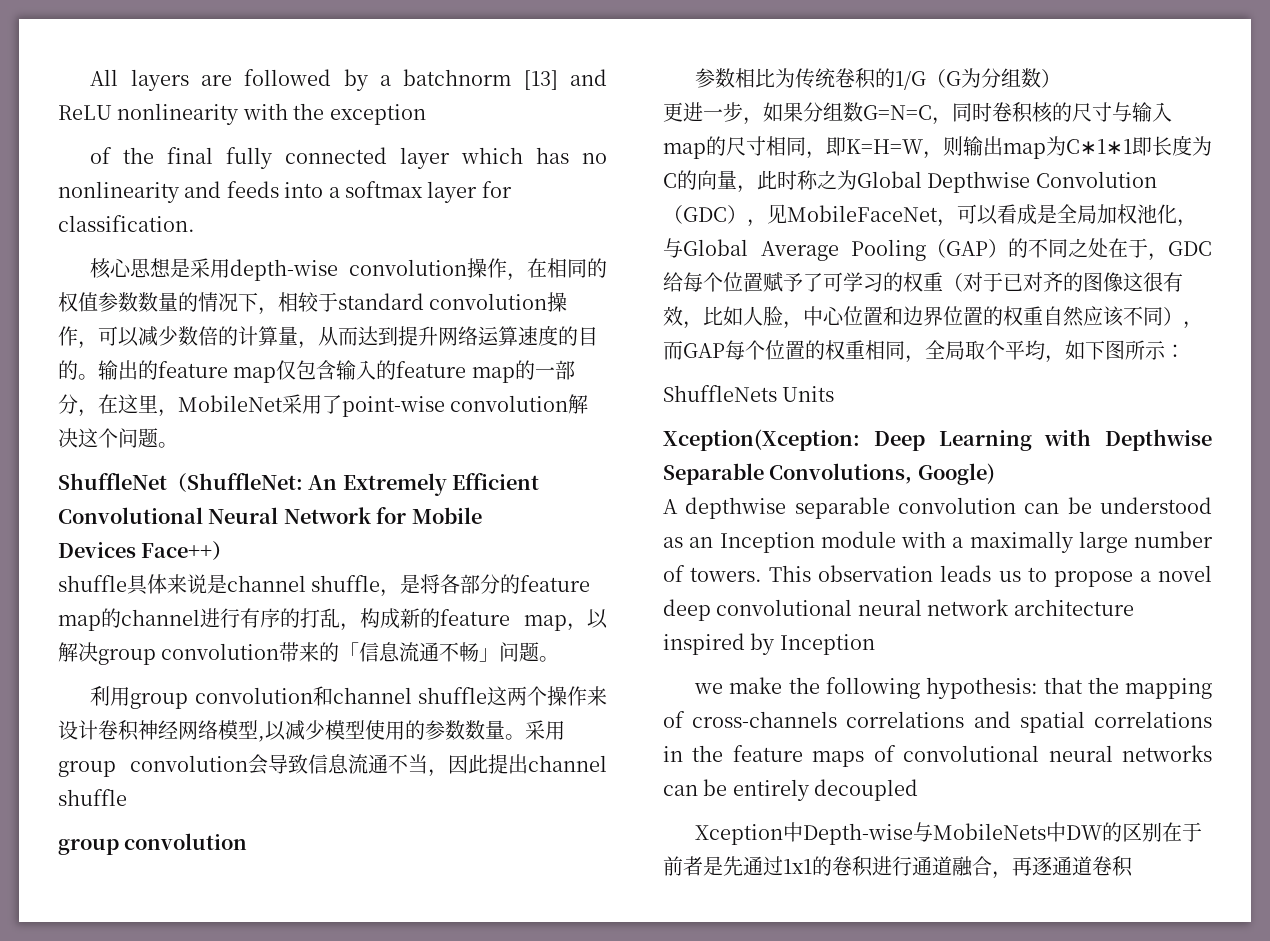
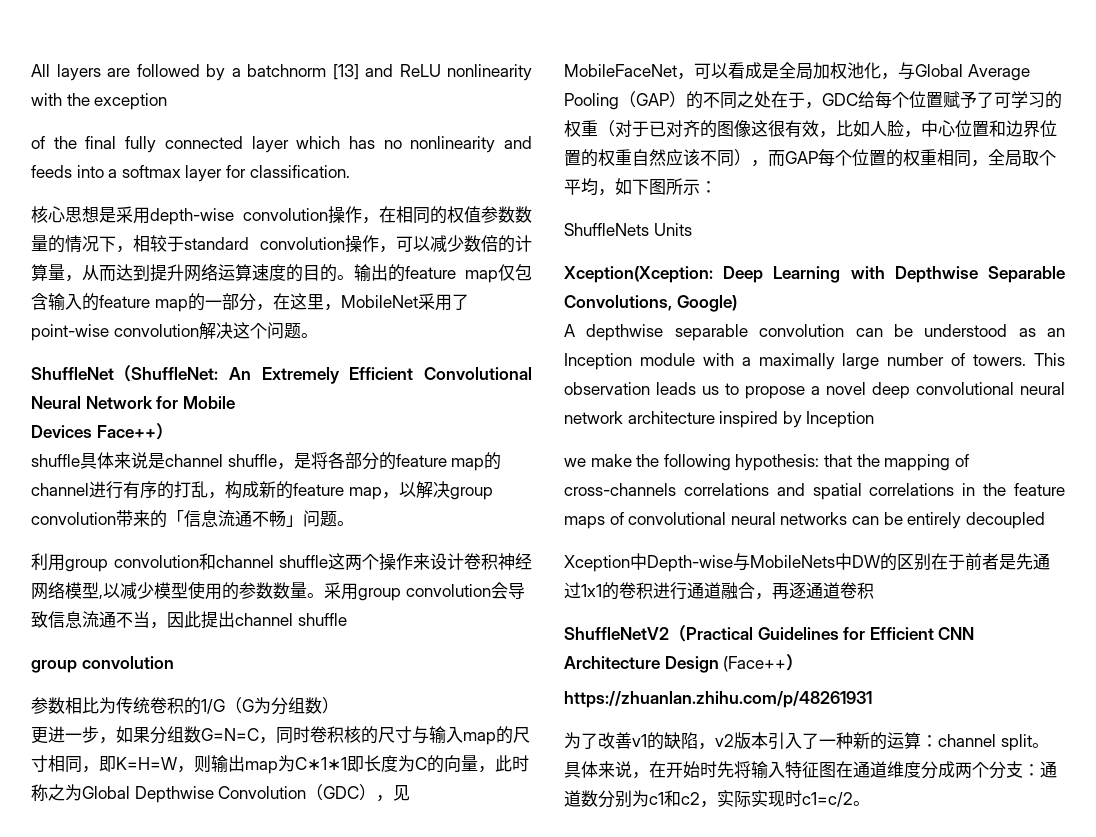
(1133, 866) none -> [564,625,975,642] [564,654,804,673] [564,691,872,708] [564,732,1049,751] [564,761,1057,779] [564,790,870,808] // ShuffleNetV2（Practical Guidelines for Efficient CNN Architecture Design (Face++） // https://zhuanlan.zhihu.com/p/48261931 // 为了改善v1的缺陷，v2版本引入了一种新的运算：channel split。具体来说，在开始时先将输入特征图在通道维度分成两个分支：通道数分别为c1和c2，实际实现时c1=c/2。

